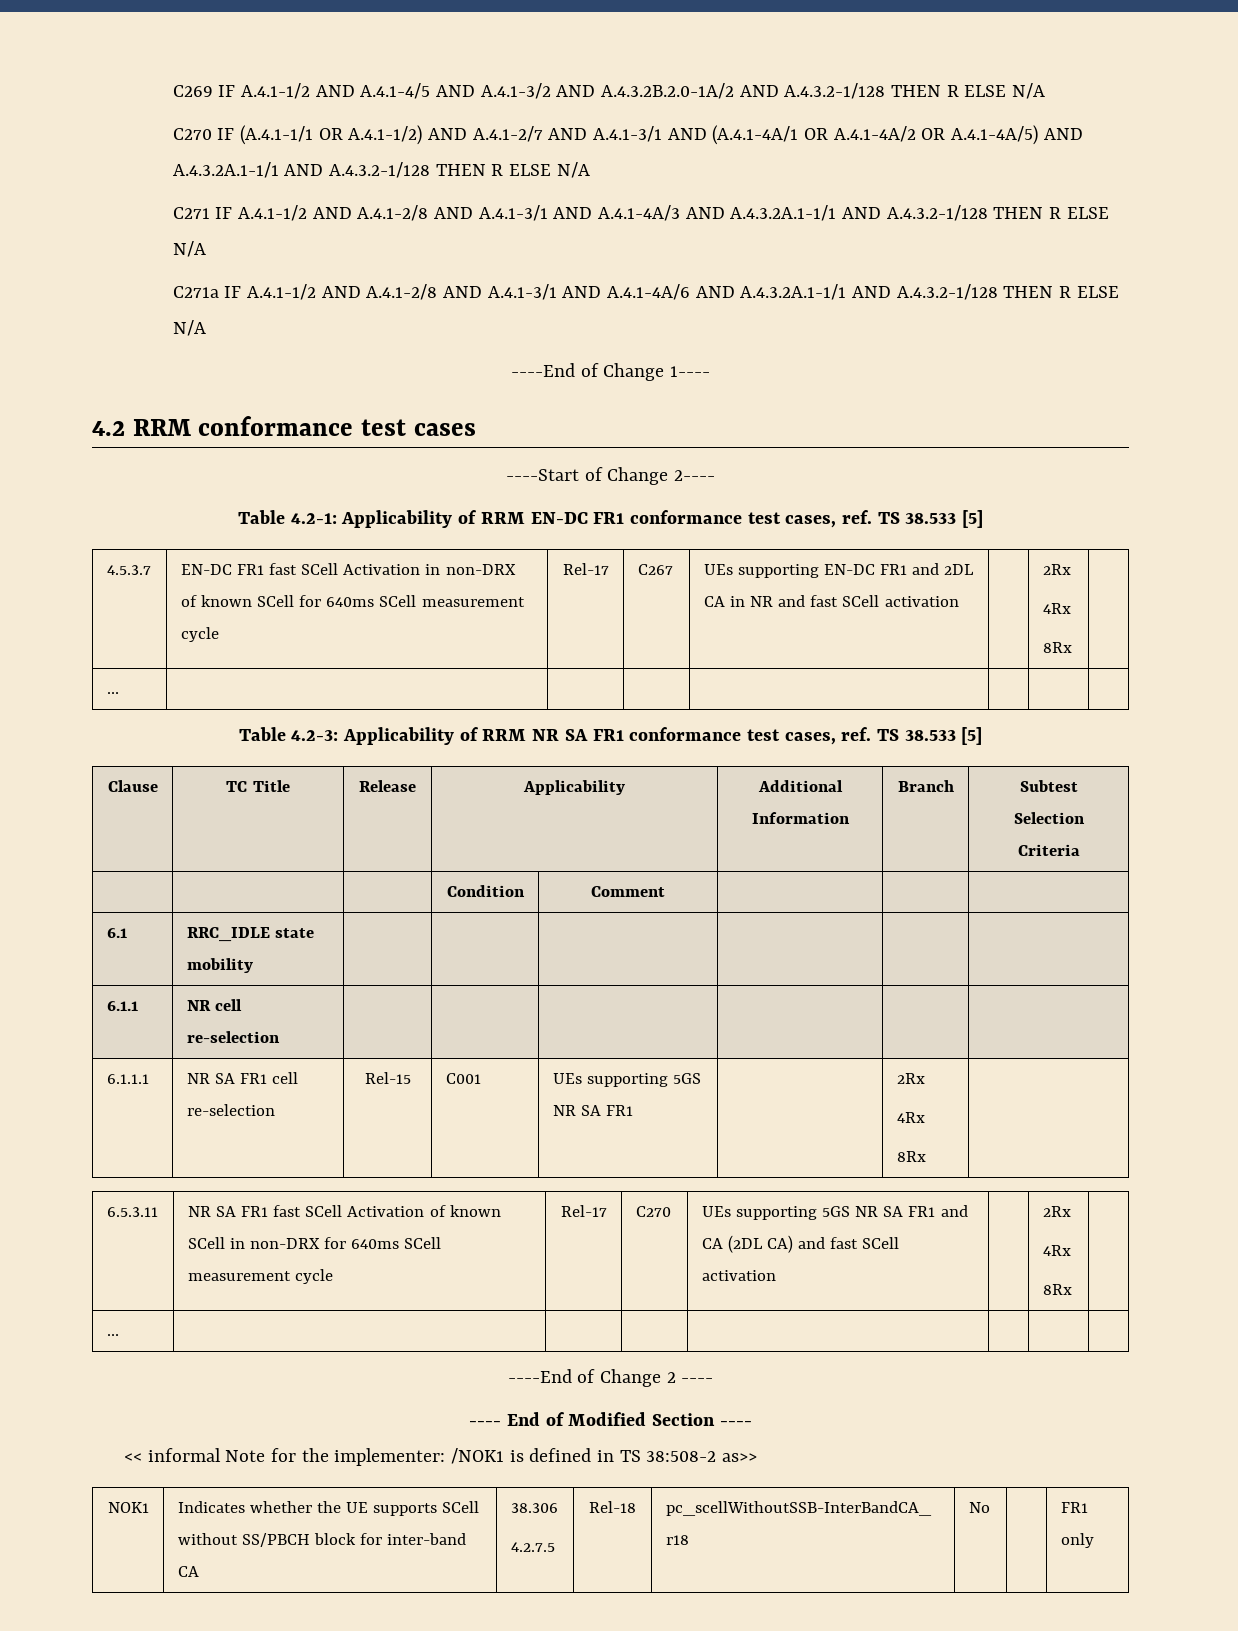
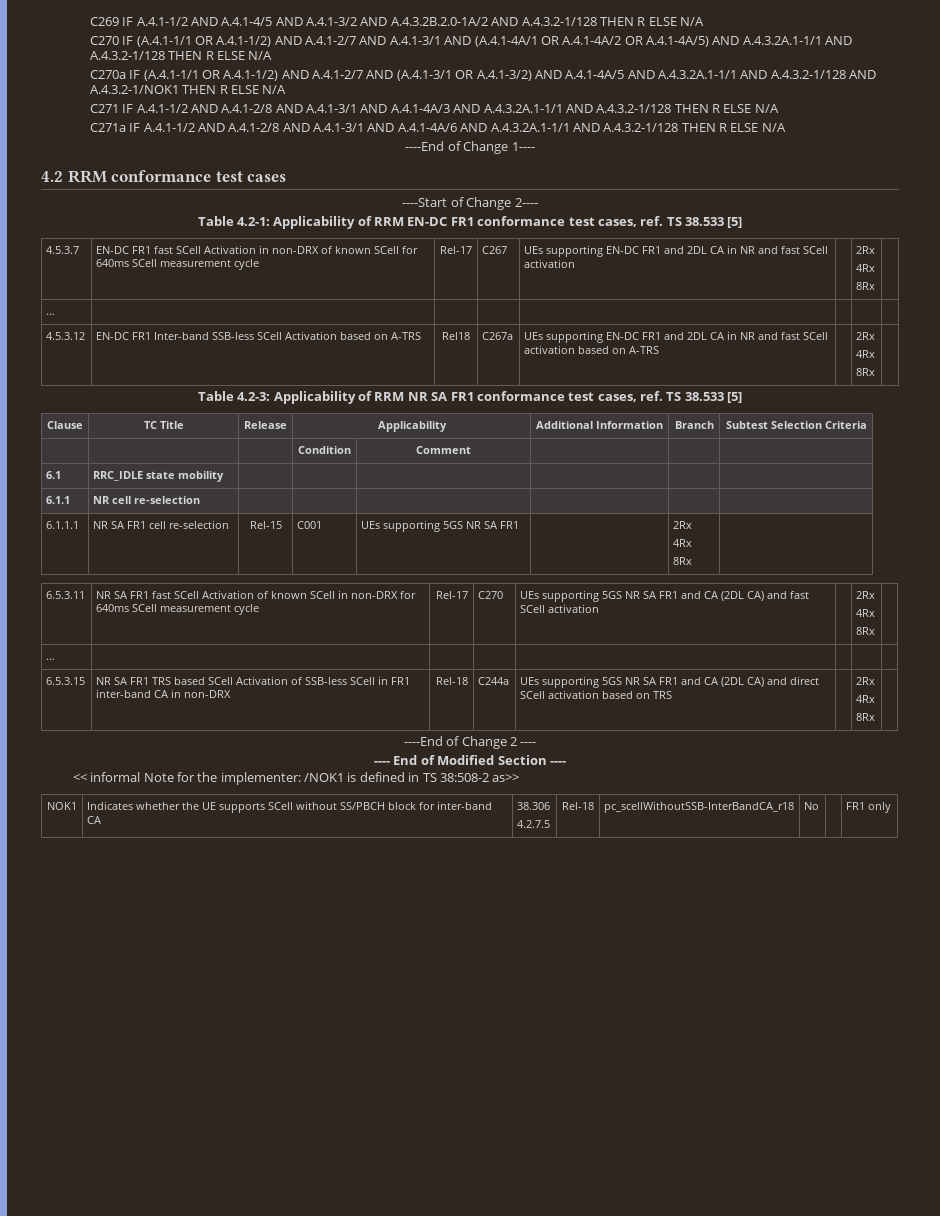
(590, 170) none -> [89,70,877,81] [89,85,287,94] // C270a IF (A.4.1-1/1 OR A.4.1-1/2) AND A.4.1-2/7 AND (A.4.1-3/1 OR A.4.1-3/2) AND A.4.1-4A/5 AND A.4.3.2A.1-1/1 AND A.4.3.2-1/128 AND A.4.3.2-1/NOK1 THEN R ELSE N/A
(119, 693) none -> [46,332,86,340] [96,331,422,340] [442,332,470,340] [482,332,514,340] [524,331,829,343] [524,345,660,354] [856,332,876,340] [856,350,876,358] [856,368,876,376] // 4.5.3.12 | EN-DC FR1 Inter-band SSB-less SCell Activation based on A-TRS | Rel18 | C267a | UEs supporting EN-DC FR1 and 2DL CA in NR and fast SCell activation based on A-TRS | | 2Rx // 4Rx // 8Rx |
(119, 1335) none -> [46,677,86,685] [96,676,411,685] [96,689,232,698] [435,677,468,685] [478,677,510,685] [520,676,820,688] [520,690,673,699] [856,677,876,685] [856,695,876,703] [856,713,876,721] // 6.5.3.15 | NR SA FR1 TRS based SCell Activation of SSB-less SCell in FR1 inter-band CA in non-DRX | Rel-18 | C244a | UEs supporting 5GS NR SA FR1 and CA (2DL CA) and direct SCell activation based on TRS | | 2Rx // 4Rx // 8Rx |

